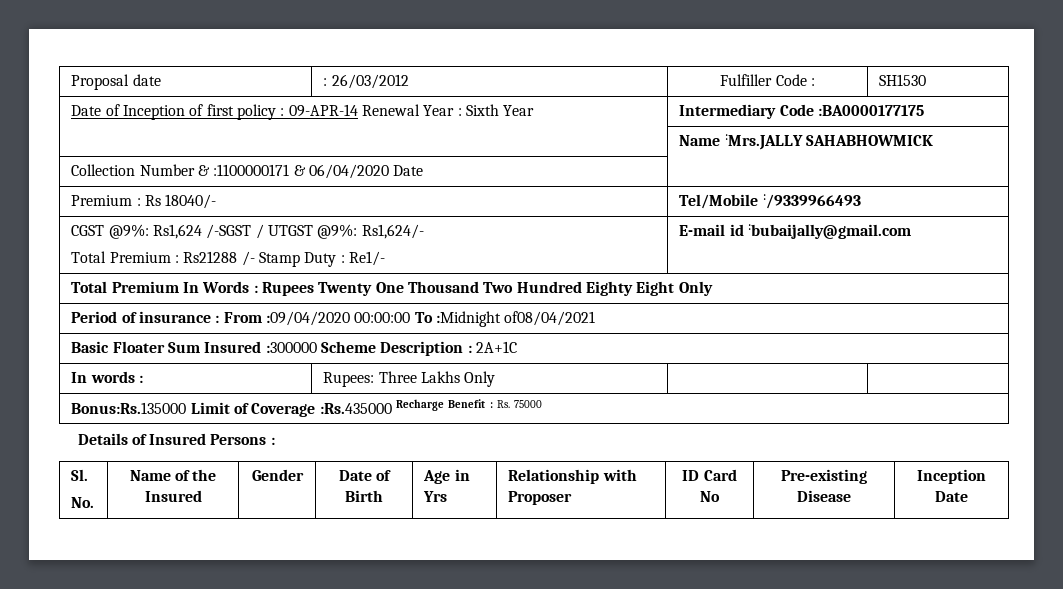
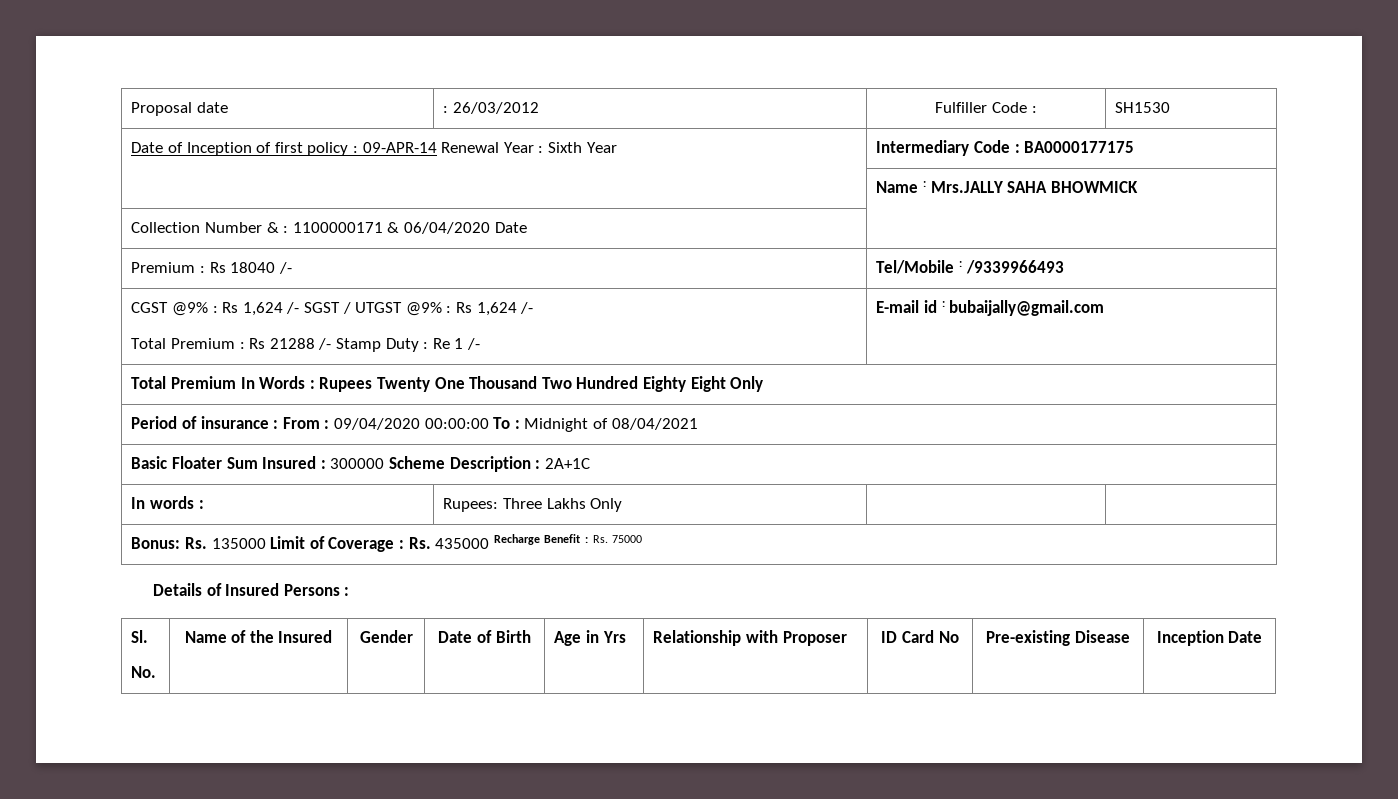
[818,105,925,116] [679,134,934,150] :BA0000177175 // | Name :Mrs.JALLY SAHABHOWMICK -> [1014,141,1135,153] [876,181,1138,193] : BA0000177175 // | Name : Mrs.JALLY SAHA BHOWMICK
[213,164,290,176] :1100000171 -> [283,222,383,233] : 1100000171
[165,194,217,209] 18040/- -> [230,262,292,274] 18040 /-
[762,194,861,209] :/9339966493 -> [959,260,1064,274] : /9339966493
[108,224,424,239] @9%: Rs1,624 /-SGST / UTGST @9%: Rs1,624/- -> [172,302,534,316] @9% : Rs 1,624 /- SGST / UTGST @9% : Rs 1,624 /-
[183,251,238,263] Rs21288 -> [249,338,315,349] Rs 21288
[349,251,386,266] Re1/- -> [432,338,480,350] Re 1 /-
[748,224,912,239] :bubaijally@gmail.com -> [941,300,1105,316] : bubaijally@gmail.com
[266,311,596,327] :09/04/2020 00:00:00 To :Midnight of08/04/2021 -> [324,417,698,432] : 09/04/2020 00:00:00 To : Midnight of 08/04/2021
[265,342,317,353] :300000 -> [320,458,385,469] : 300000
[71,402,392,417] Bonus:Rs.135000 Limit of Coverage :Rs.435000 -> [131,536,490,552] Bonus: Rs. 135000 Limit of Coverage : Rs. 435000

